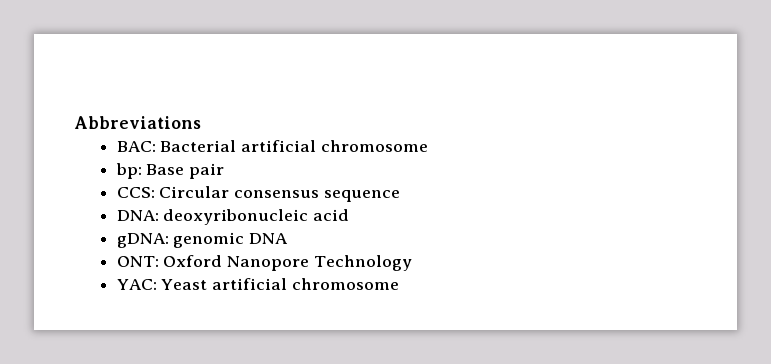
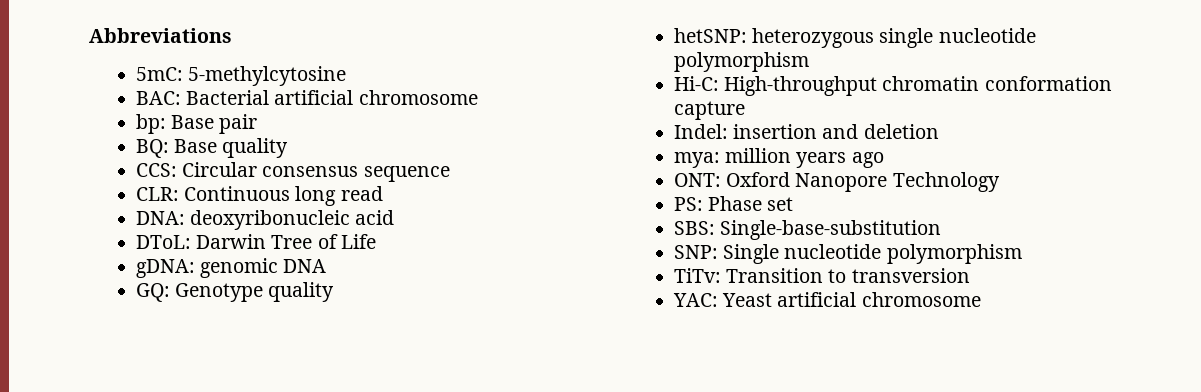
(201, 122) none -> [135,66,346,86] // 5mC: 5-methylcytosine
(225, 171) none -> [135,138,289,158] // BQ: Base quality
(400, 196) none -> [135,186,383,206] // CLR: Continuous long read
[116,232,289,248] [116,255,412,271] gDNA: genomic DNA // ONT: Oxford Nanopore Technology -> [135,234,376,249] [135,258,327,278] [135,282,335,302] [673,28,1036,48] [673,52,809,72] [673,76,1112,96] [673,101,745,120] [673,124,939,139] [673,148,884,168] [673,172,1000,192] [673,196,794,211] [673,220,941,240] [673,244,1022,264] [673,268,970,283] DToL: Darwin Tree of Life // gDNA: genomic DNA // GQ: Genotype quality // hetSNP: heterozygous single nucleotide polymorphism // Hi-C: High-throughput chromatin conformation capture // Indel: insertion and deletion // mya: million years ago // ONT: Oxford Nanopore Technology // PS: Phase set // SBS: Single-base-substitution // SNP: Single nucleotide polymorphism // TiTv: Transition to transversion

